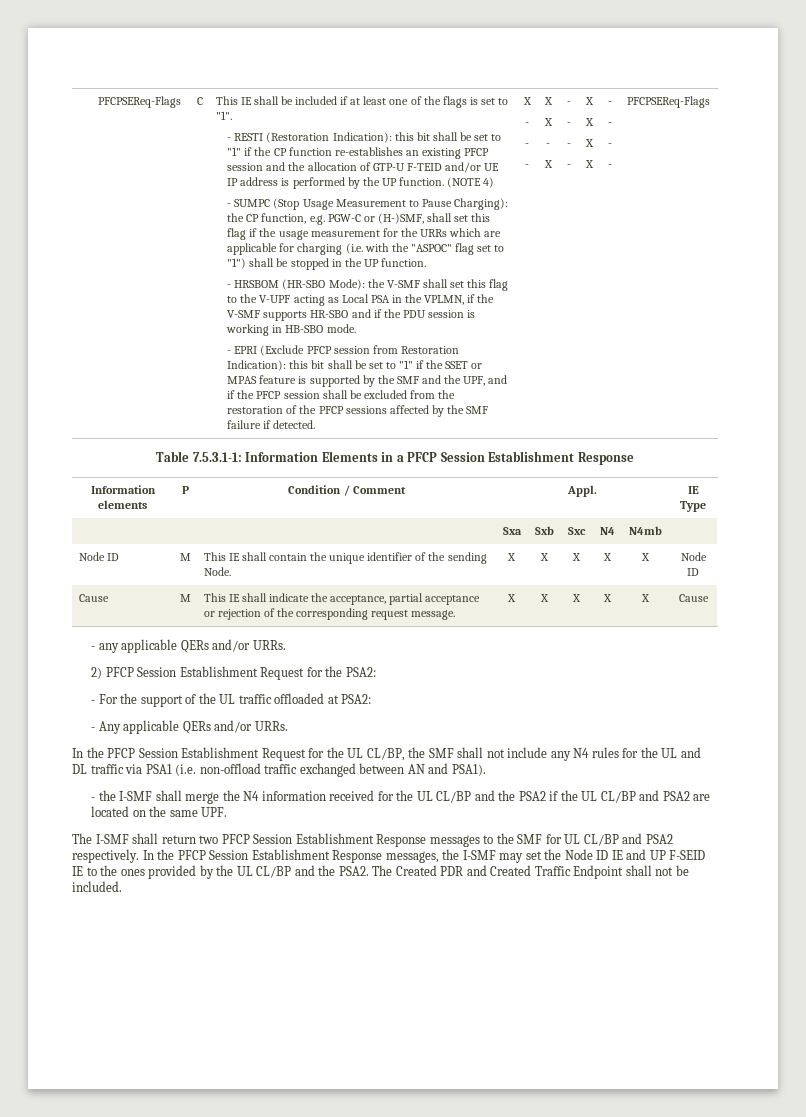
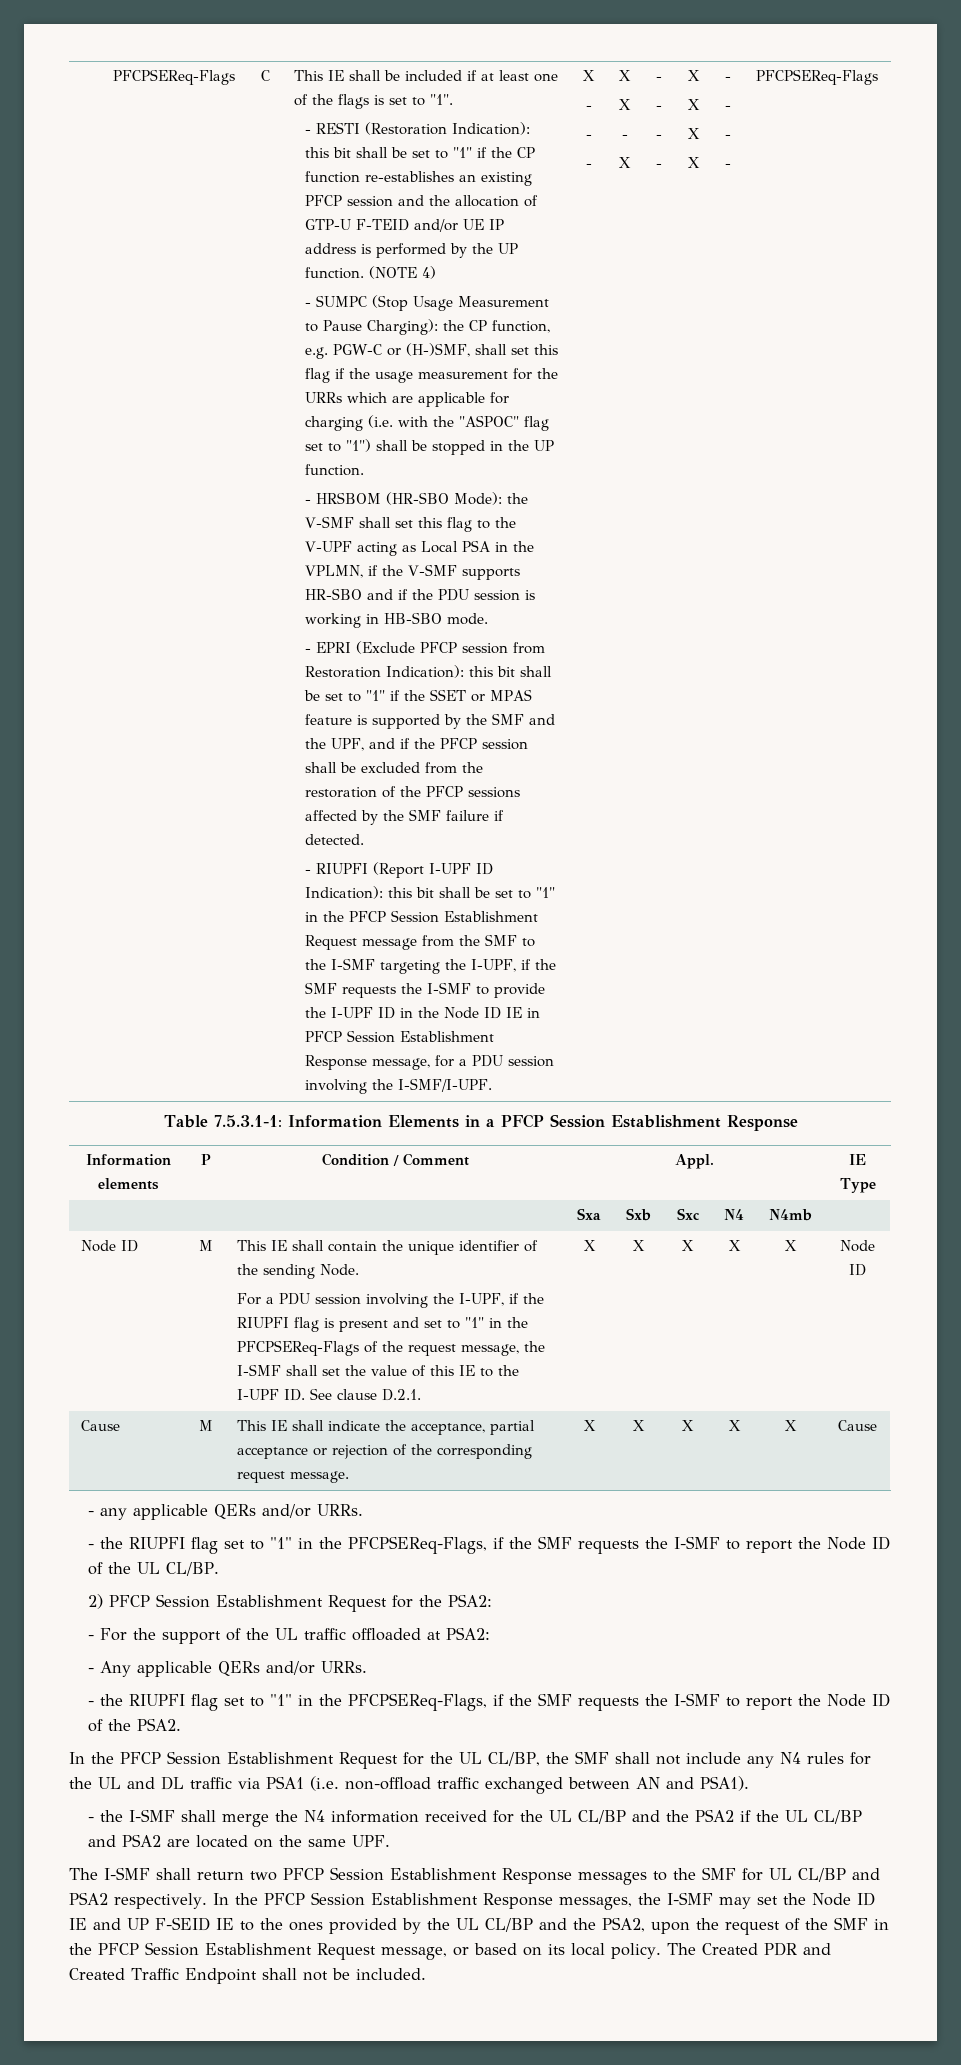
(316, 424) none -> [305,862,494,878] [305,886,556,899] [305,910,539,923] [305,934,536,950] [305,958,557,974] [305,982,546,998] [305,1007,541,1019] [305,1030,495,1043] [305,1055,555,1070] [305,1078,493,1094] // - RIUPFI (Report I-UPF ID Indication): this bit shall be set to "1" in the PFCP Session Establishment Request message from the SMF to the I-SMF targeting the I-UPF, if the SMF requests the I-SMF to provide the I-UPF ID in the Node ID IE in PFCP Session Establishment Response message, for a PDU session involving the I-SMF/I-UPF.
(231, 571) none -> [237,1293,545,1308] [237,1317,529,1332] [237,1340,546,1356] [237,1364,520,1377] [237,1388,422,1401] // For a PDU session involving the I-UPF, if the RIUPFI flag is present and set to "1" in the PFCPSEReq-Flags of the request message, the I-SMF shall set the value of this IE to the I-UPF ID. See clause D.2.1.
(286, 645) none -> [87,1536,890,1554] [87,1562,219,1576] // - the RIUPFI flag set to "1" in the PFCPSEReq-Flags, if the SMF requests the I-SMF to report the Node ID of the UL CL/BP.
(288, 726) none -> [87,1693,890,1711] [87,1718,181,1732] // - the RIUPFI flag set to "1" in the PFCPSEReq-Flags, if the SMF requests the I-SMF to report the Node ID of the PSA2.
[338,866,369,876] PSA2. -> [602,1917,889,1935] [69,1942,661,1960] PSA2, upon the request of the SMF in the PFCP Session Establishment Request message, or based on its local policy.

